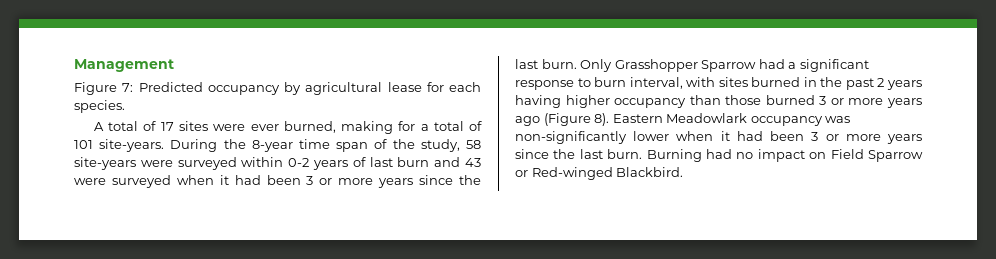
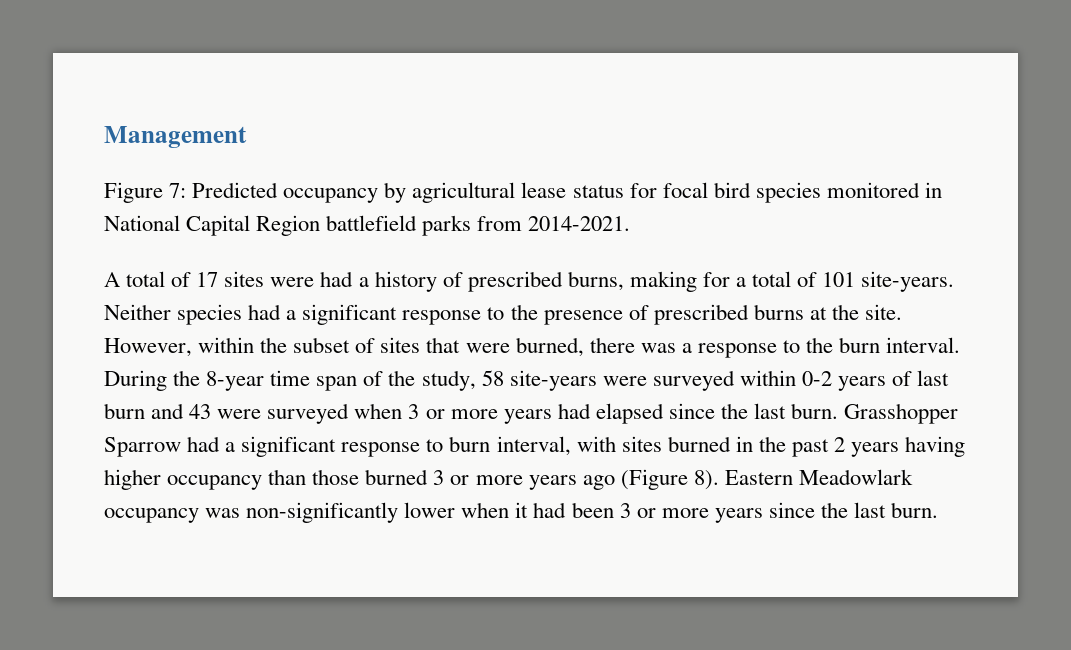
[426,82,481,92] [74,100,125,113] for each species. -> [572,182,942,203] [104,215,631,236] status for focal bird species monitored in National Capital Region battlefield parks from 2014-2021.
[250,121,336,133] ever burned, -> [320,271,624,292] had a history of prescribed burns,
(165, 145) none -> [104,304,903,325] [104,337,961,358] Neither species had a significant response to the presence of prescribed burns at the site. However, within the subset of sites that were burned, there was a response to the burn interval.
[219,175,482,188] [515,59,613,72] it had been 3 or more years since the last burn. Only -> [408,403,839,424] 3 or more years had elapsed since the last burn.
[646,149,923,162] [515,167,684,180] Burning had no impact on Field Sparrow or Red-winged Blackbird. -> (939, 510) none

